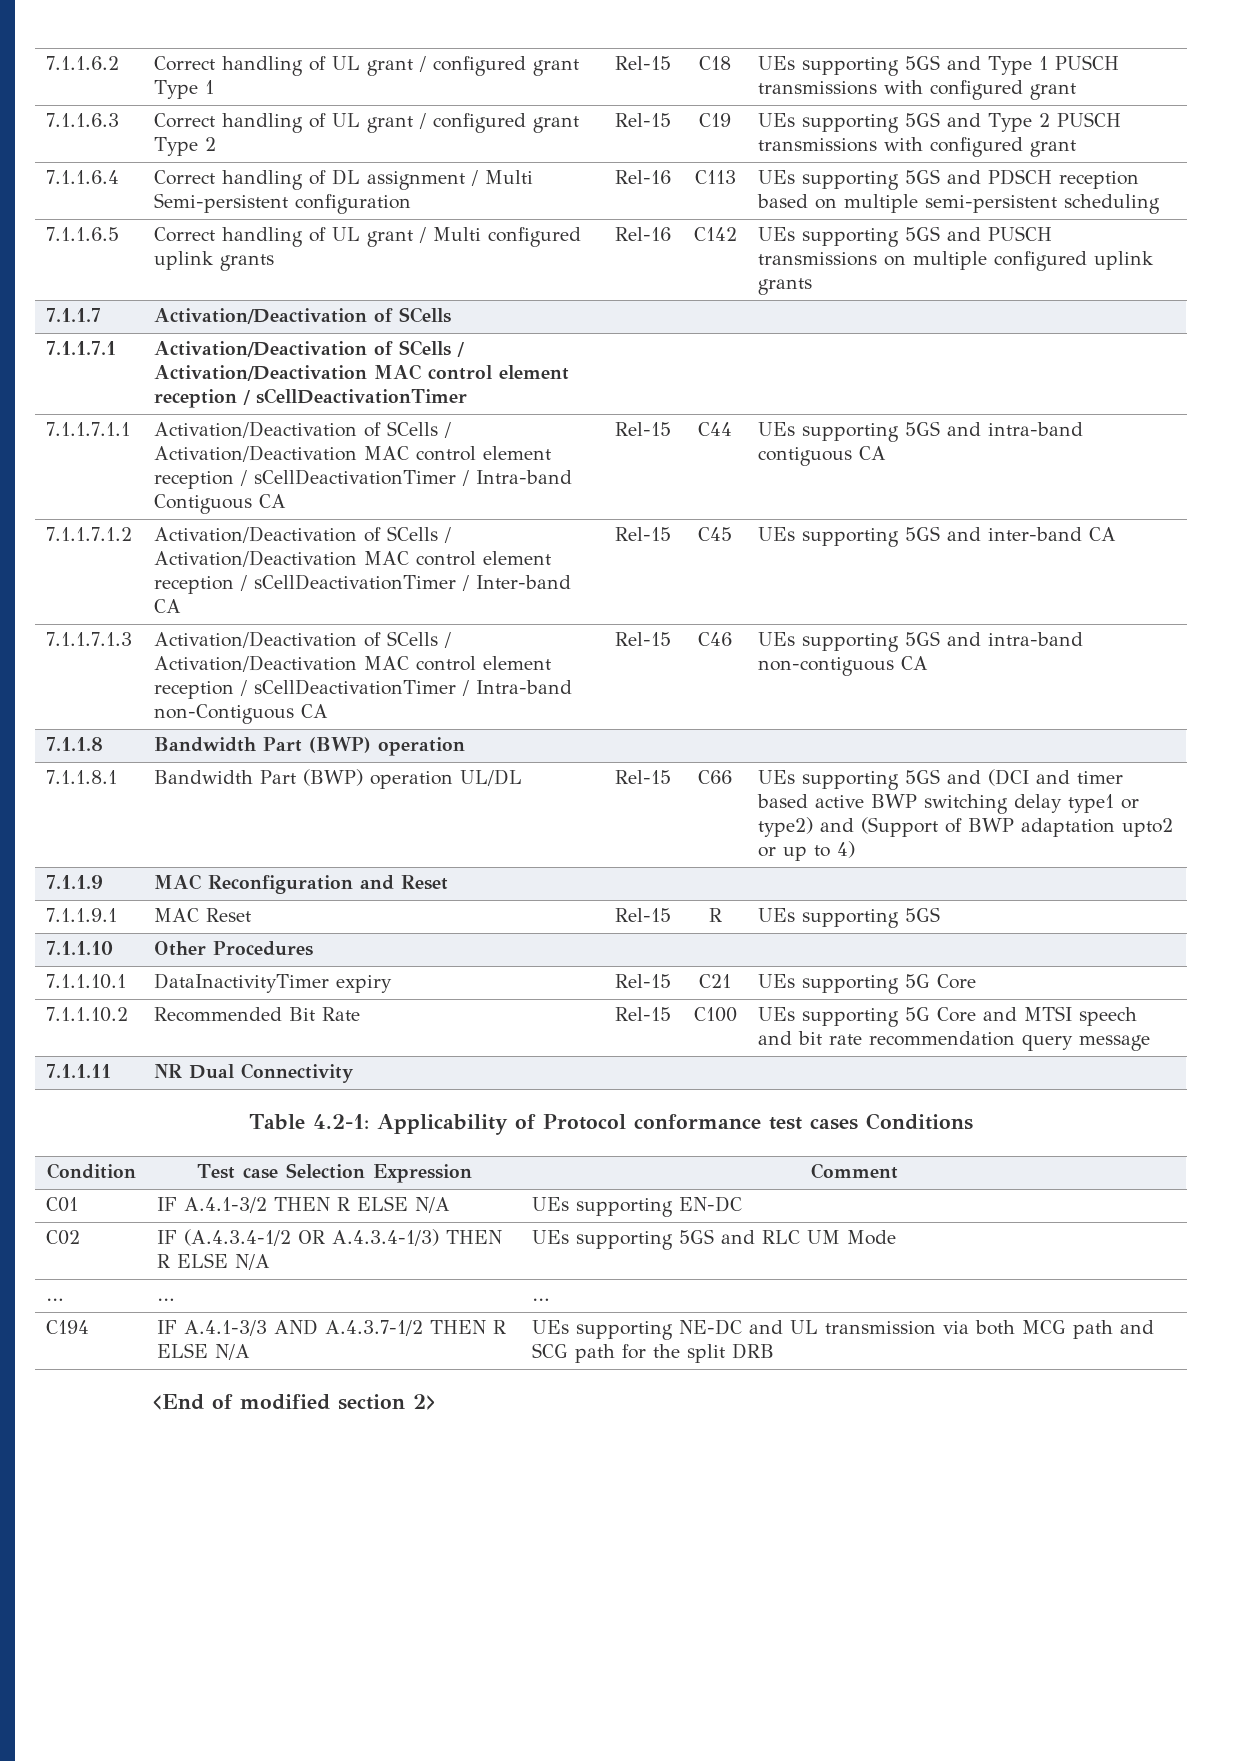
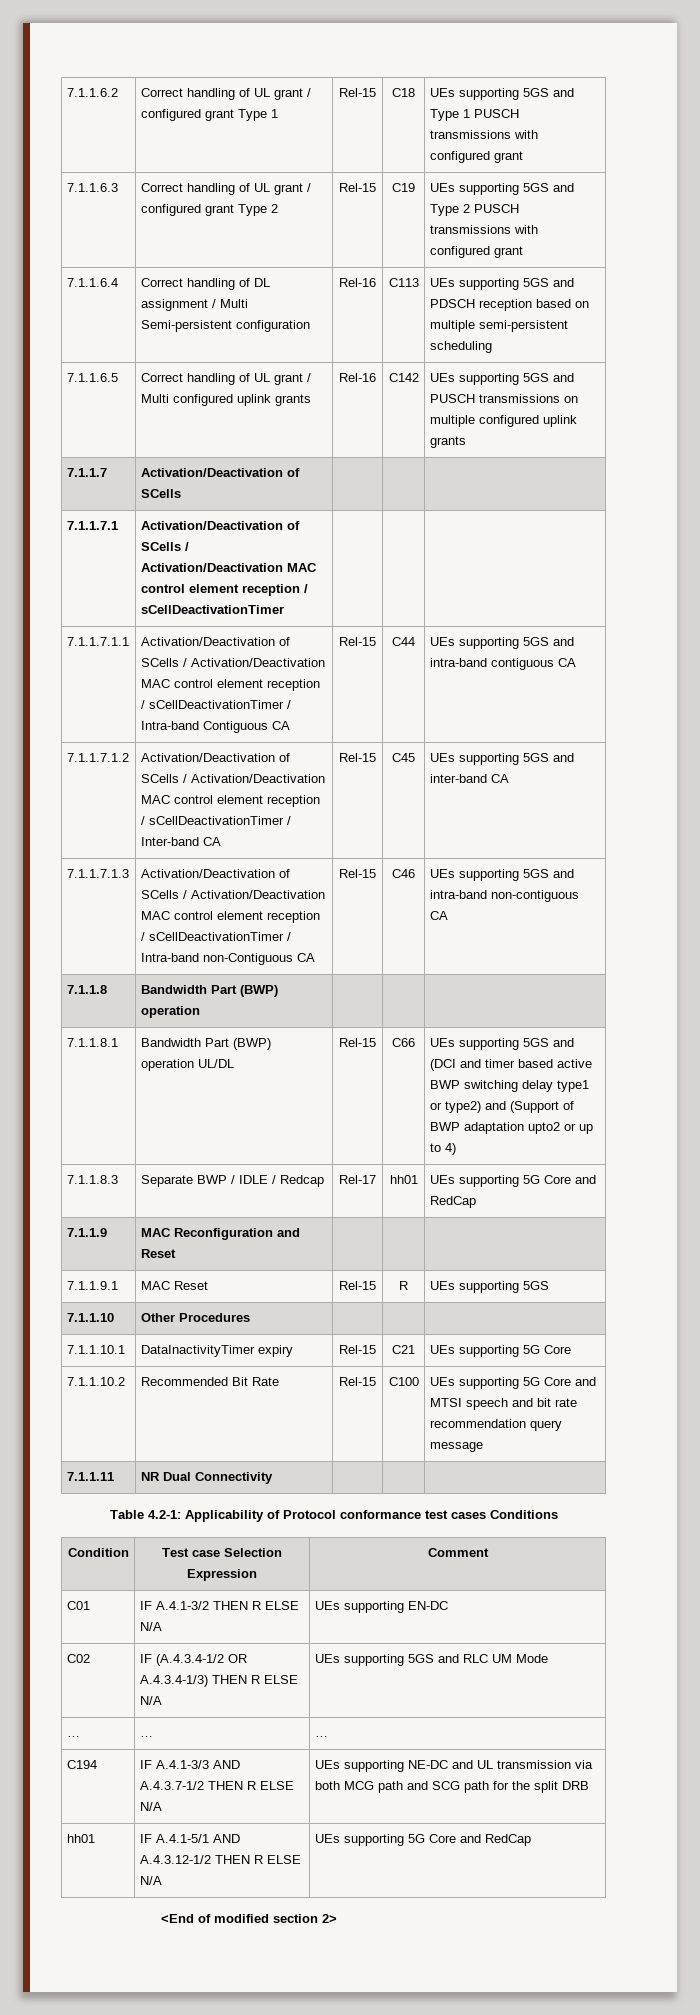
(855, 849) none -> [66,1175,118,1184] [140,1175,324,1187] [339,1175,376,1184] [389,1175,418,1184] [429,1175,596,1187] [429,1196,476,1208] // 7.1.1.8.3 | Separate BWP / IDLE / Redcap | Rel-17 | hh01 | UEs supporting 5G Core and RedCap
(774, 1351) none -> [66,1834,95,1843] [139,1834,240,1843] [139,1855,301,1864] [139,1876,162,1885] [314,1834,531,1846] // hh01 | IF A.4.1-5/1 AND A.4.3.12-1/2 THEN R ELSE N/A | UEs supporting 5G Core and RedCap

